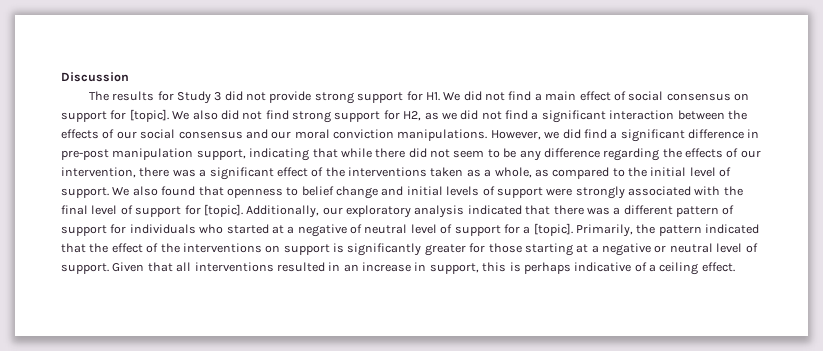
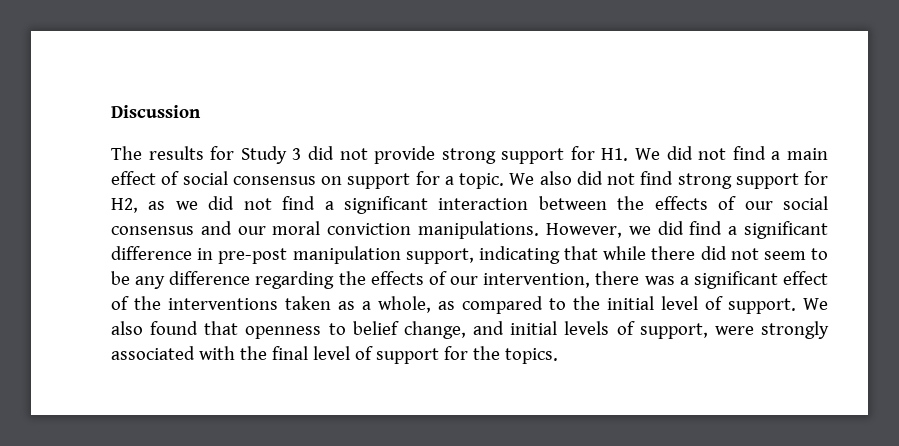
[129,109,169,122] [topic]. -> [444,173,504,189] a topic.
[336,186,378,199] change -> [403,321,466,339] change,
[496,187,543,198] support -> [639,323,708,339] support,
[203,204,735,218] [61,223,760,237] [61,243,758,256] [61,262,735,275] [topic]. Additionally, our exploratory analysis indicated that there was a different pattern of support for individuals who started at a negative of neutral level of support for a [topic]. Primarily, the pattern indicated that the effect of the interventions on support is significantly greater for those starting at a negative or neutral level of support. Given that all interventions resulted in an increase in support, this is perhaps indicative of a ceiling effect. -> [472,346,558,364] the topics.

